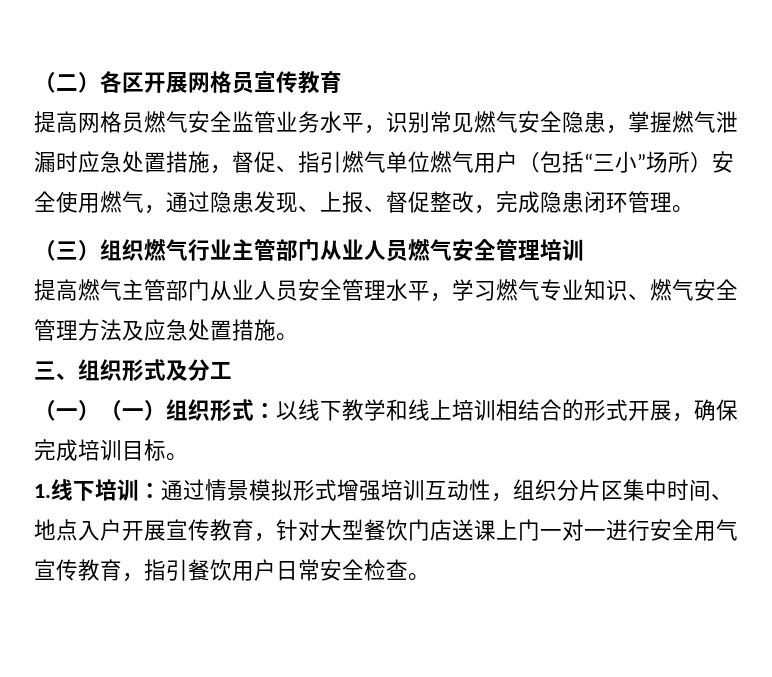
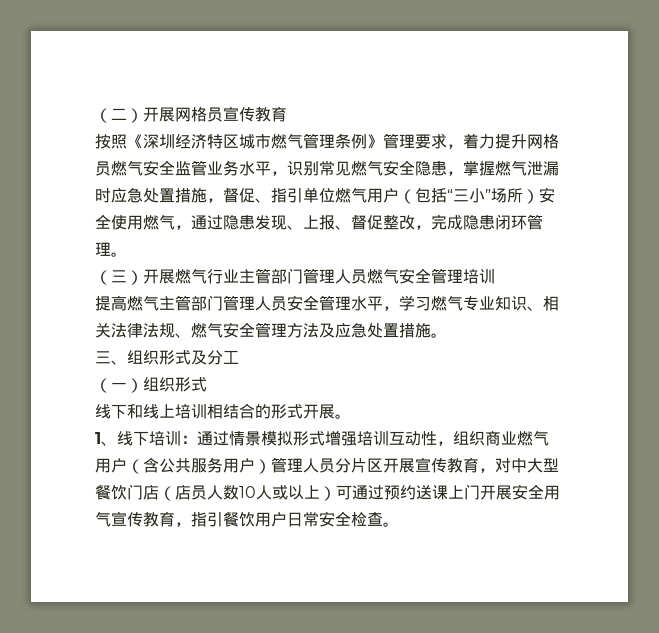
[100,71,144,93] 各区 -> (143, 115) none
[34,111,78,133] 提高 -> [95,133,527,149] 按照《深圳经济特区城市燃气管理条例》管理要求，着力提升
[342,151,386,173] 燃气 -> (303, 195) none
[100,239,144,261] 组织 -> [143,269,175,284] 开展
[320,239,364,260] 从业 -> [303,268,335,284] 管理
[210,279,254,300] 从业 -> [223,295,255,311] 管理
(650, 296) none -> [543,296,559,311] [95,323,191,338] 相关法律法规、
[100,399,386,421] （一）组织形式：以线下教学 -> [143,377,207,392] [95,404,127,419] 组织形式 // 线下
[672,399,738,422] [34,439,188,461] [34,484,51,498] ，确保完成培训目标。 // 1. -> [335,414,351,419] [95,432,117,446] 。 // 1、
[557,479,733,501] [34,519,122,541] 分片区集中时间、地点入户 -> [485,430,549,446] [95,457,383,474] 商业燃气用户（含公共服务用户）管理人员分片区
[276,519,320,541] 针对 -> [495,458,527,473] 对中
[452,519,650,541] 送课上门一对一进行 -> [159,484,512,501] （店员人数10人或以上）可通过预约送课上门开展

